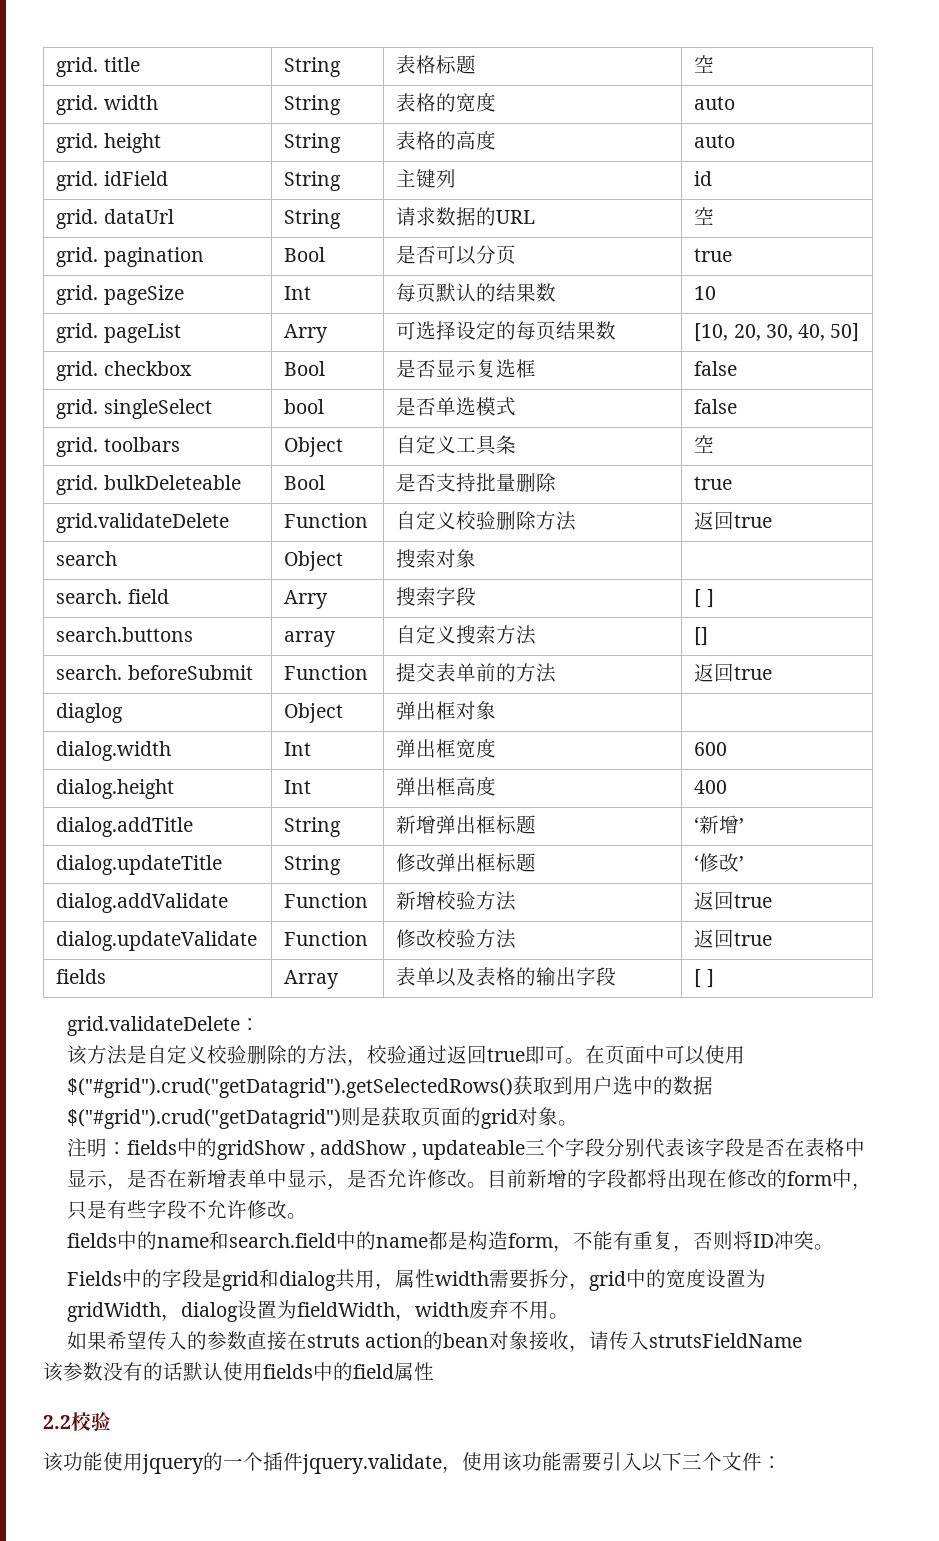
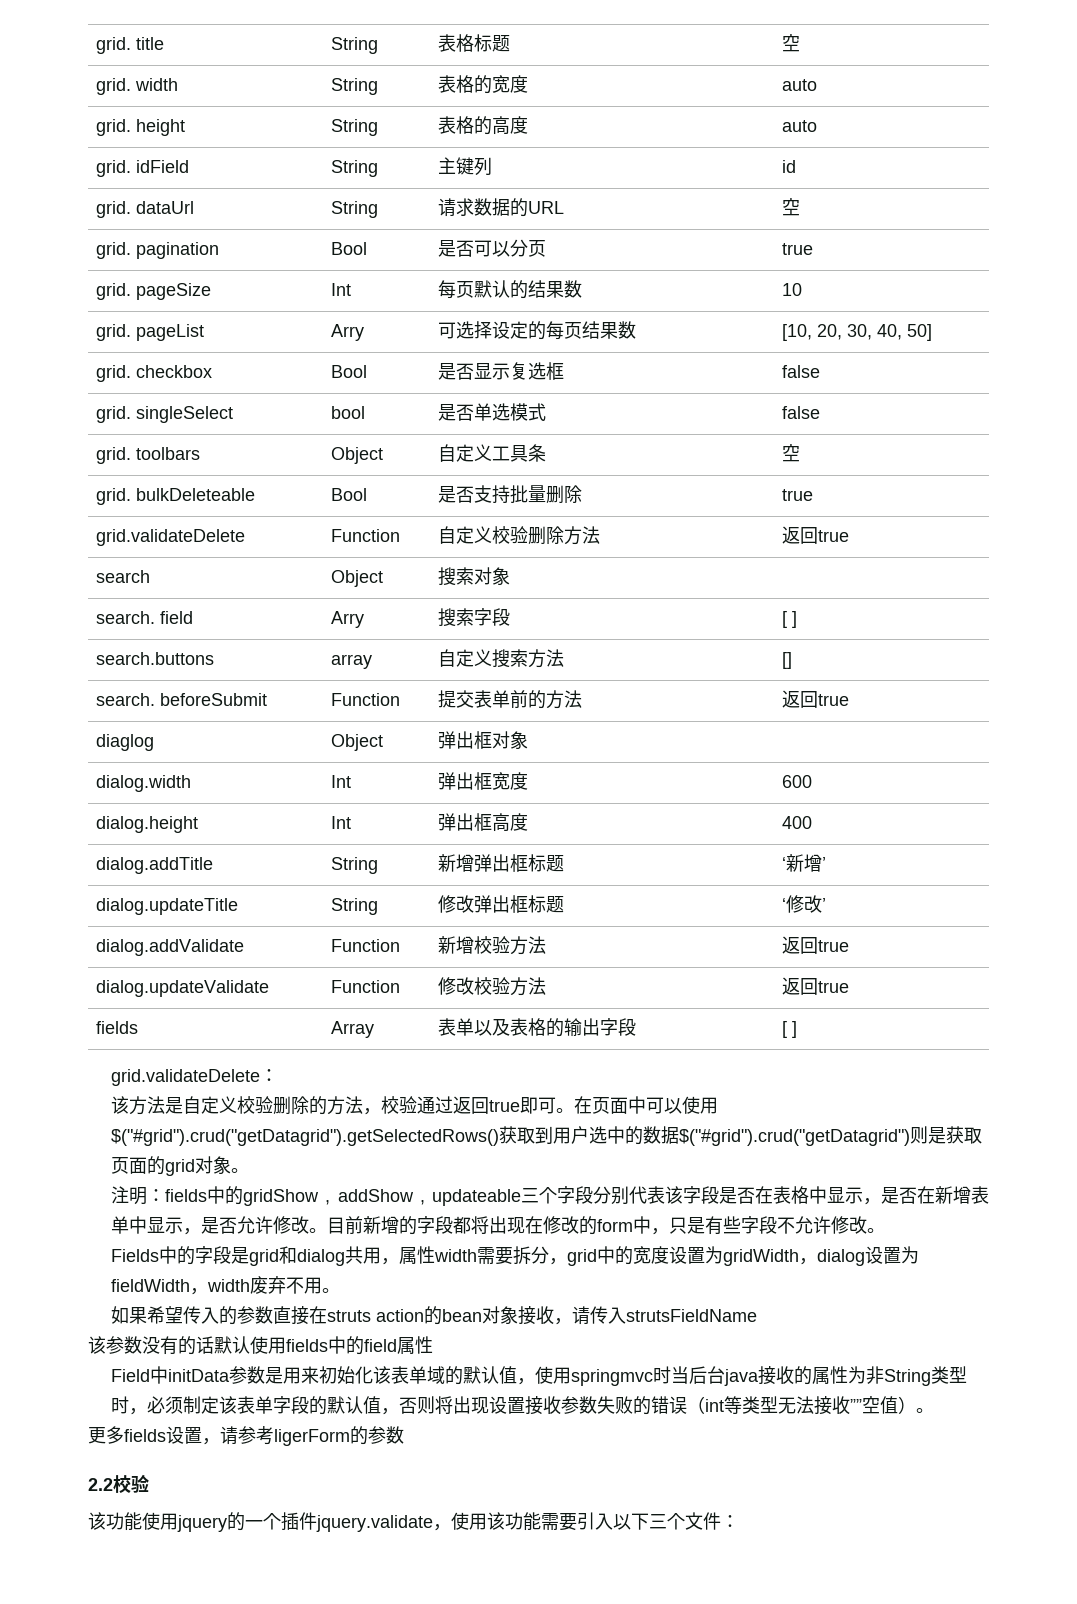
[66,1231,834,1252] // fields中的name和search.field中的name都是构造form，不能有重复，否则将ID冲突。 -> (886, 1230) none
(434, 1371) none -> [111,1366,968,1386] [111,1396,935,1415] [88,1426,404,1446] // Field中initData参数是用来初始化该表单域的默认值，使用springmvc时当后台java接收的属性为非String类型时，必须制定该表单字段的默认值，否则将出现设置接收参数失败的错误（int等类型无法接收””空值）。 // 更多fields设置，请参考ligerForm的参数

